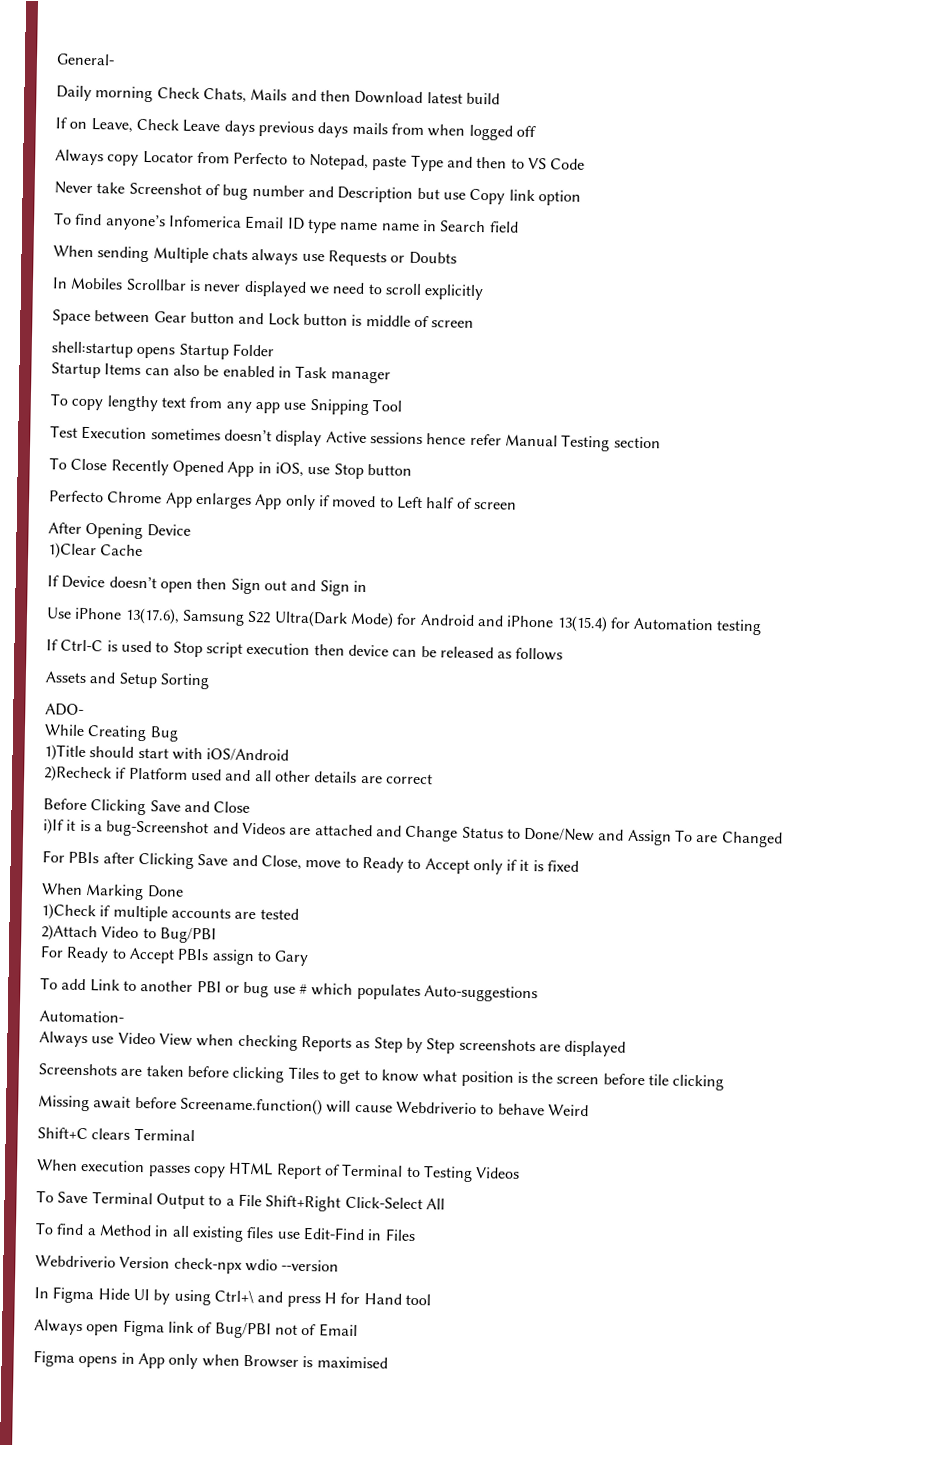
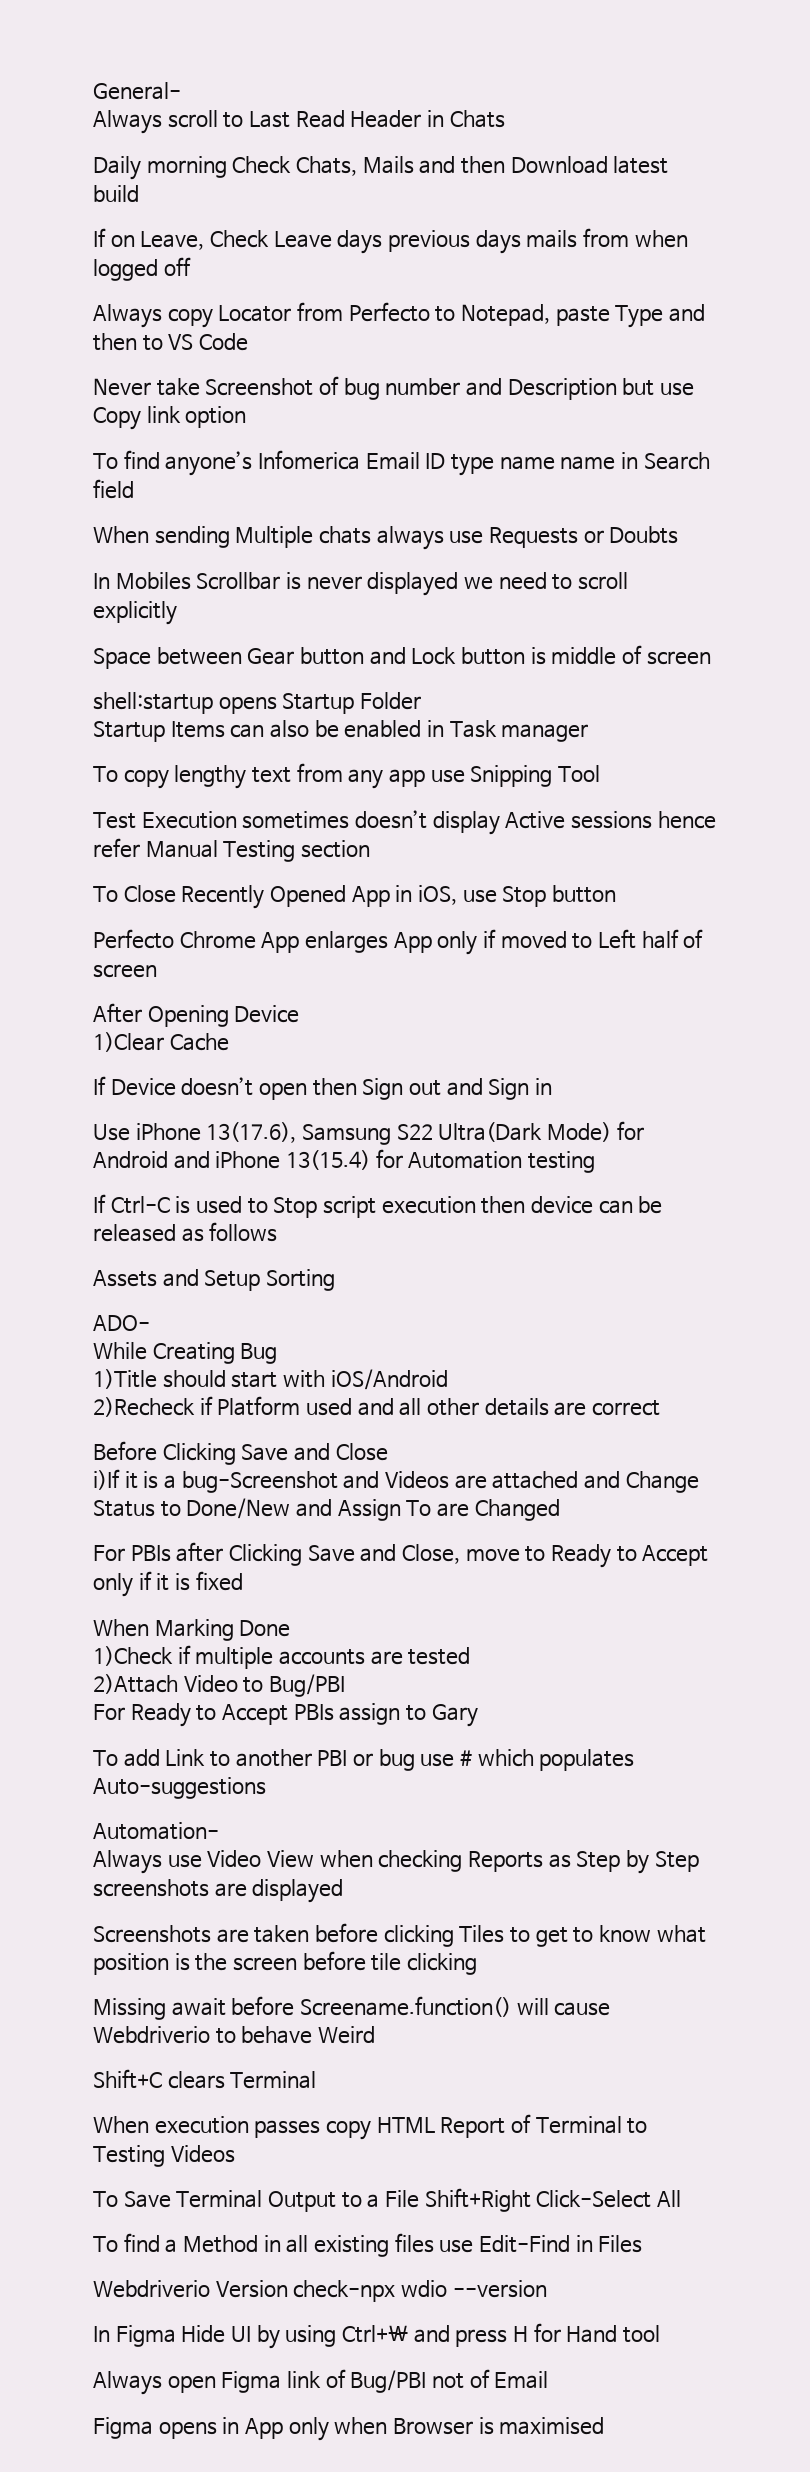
(115, 59) none -> [93,110,505,134] // Always scroll to Last Read Header in Chats

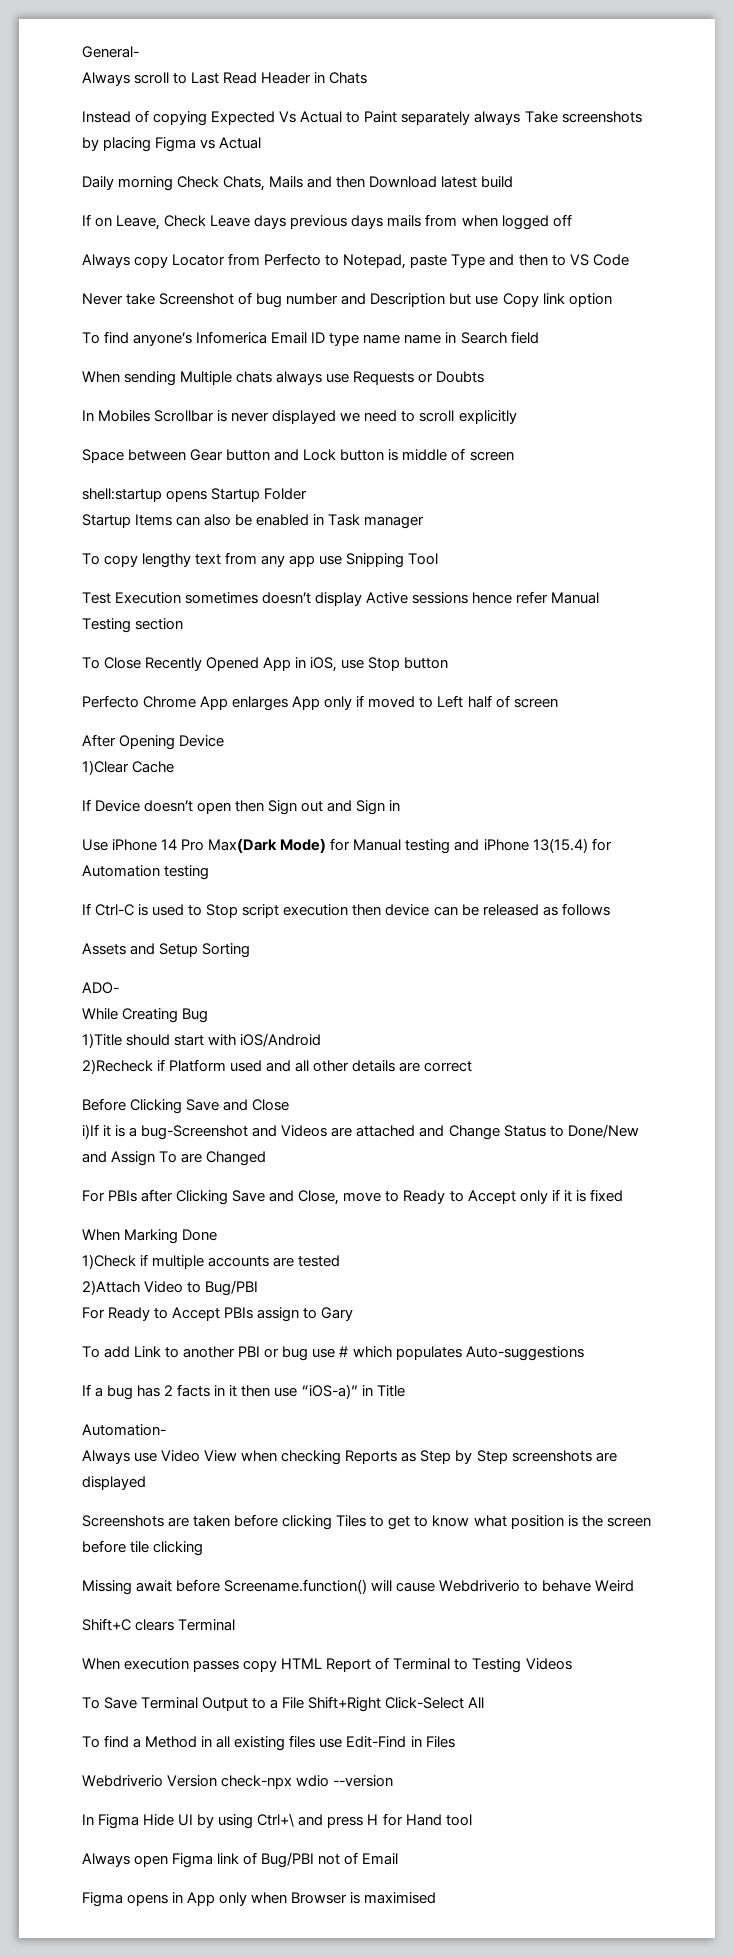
(505, 119) none -> [82,110,642,126] [82,137,262,152] // Instead of copying Expected Vs Actual to Paint separately always Take screenshots by placing Figma vs Actual
[206,1121,644,1145] [93,1151,168,1168] 13(17.6), Samsung S22 Ultra(Dark Mode) for Android -> [161,838,451,854] 14 Pro Max(Dark Mode) for Manual testing
(266, 1788) none -> [82,1384,405,1400] // If a bug has 2 facts in it then use “iOS-a)” in Title

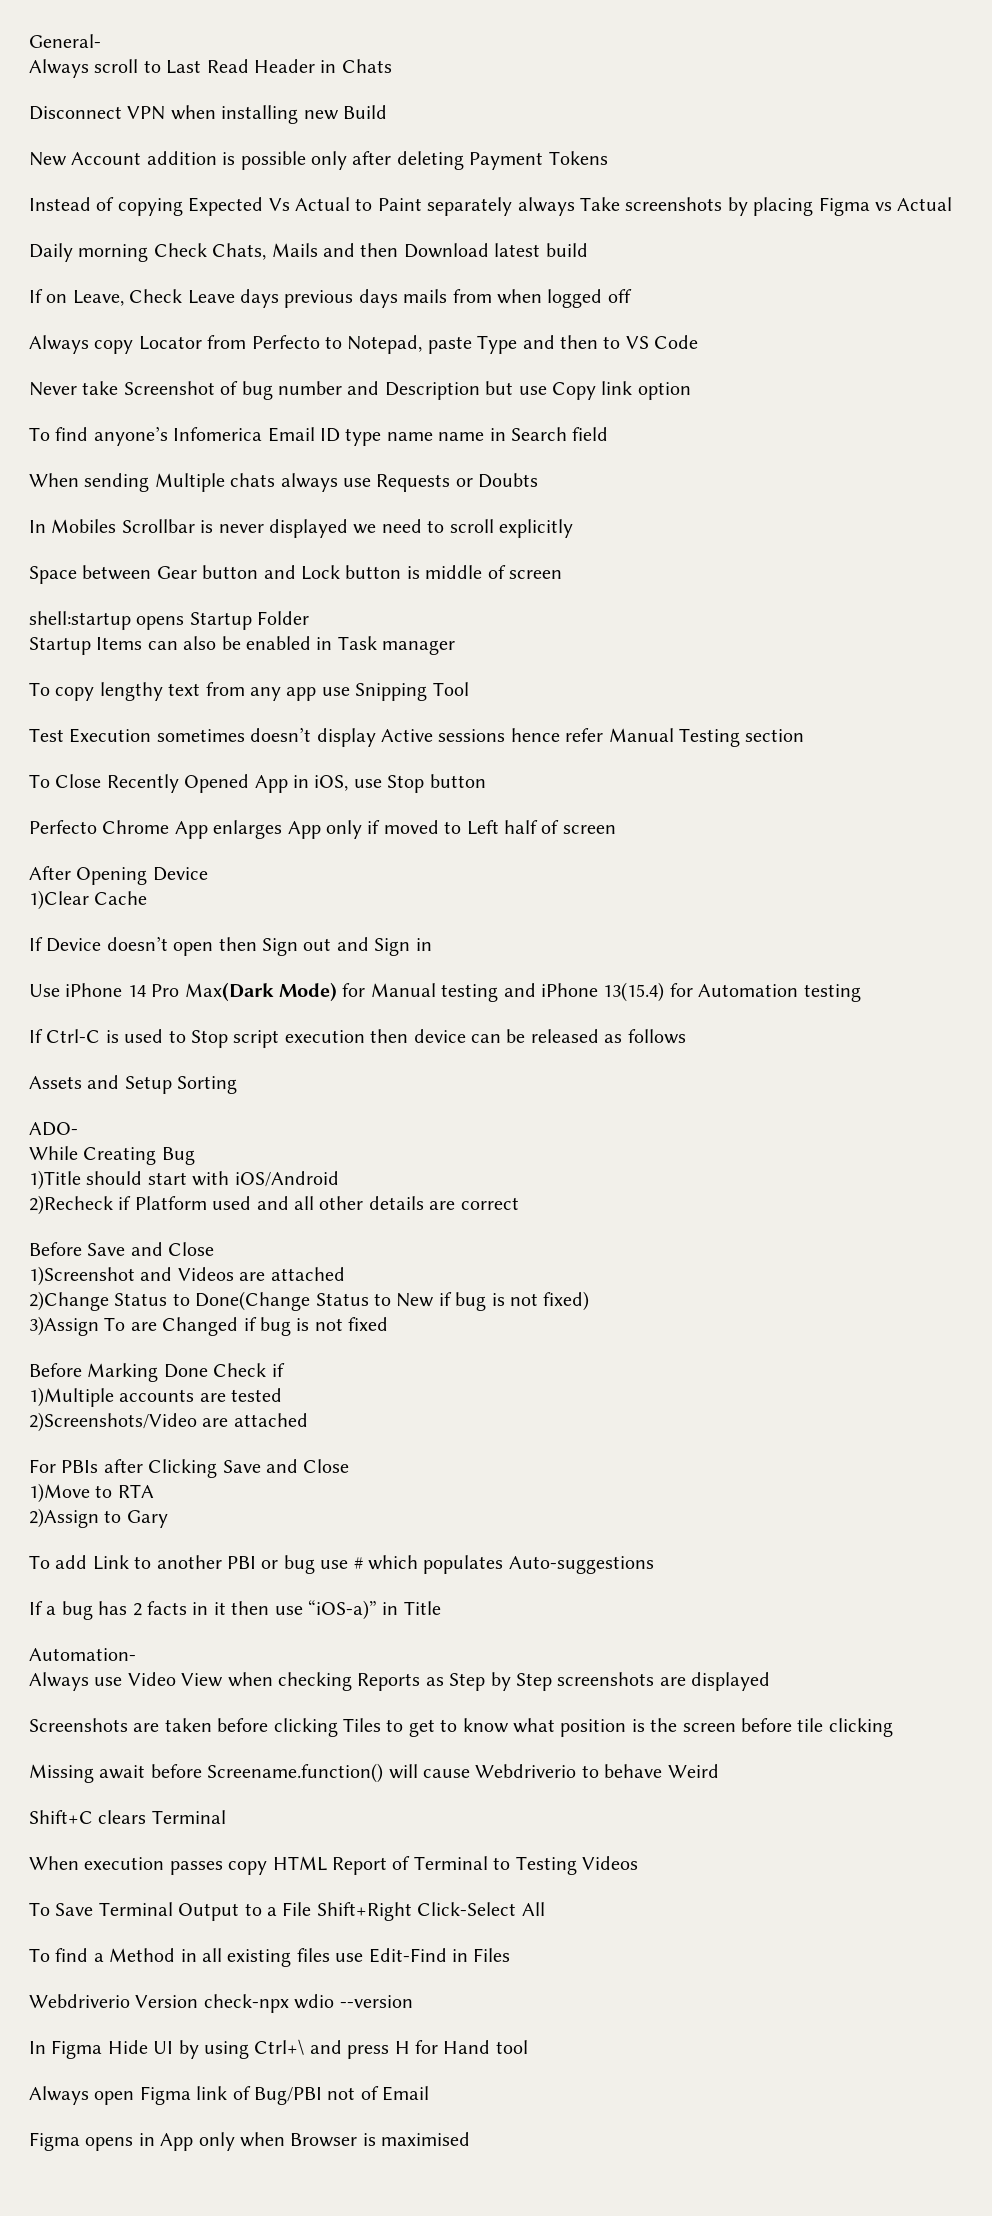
(368, 78) none -> [29,105,387,124] [29,151,608,170] // Disconnect VPN when installing new Build // New Account addition is possible only after deleting Payment Tokens
[130,1099,290,1114] [82,1124,249,1140] Clicking Save and Close // i)If it is a bug-Screenshot -> [87,1242,215,1256] [29,1266,135,1286] Save and Close // 1)Screenshot
[419,1124,639,1140] [82,1151,267,1166] and Change Status to Done/New and Assign To are Changed -> [29,1291,590,1311] [29,1316,389,1336] [29,1363,285,1382] [29,1387,283,1407] [29,1412,308,1432] // 2)Change Status to Done(Change Status to New if bug is not fixed) // 3)Assign To are Changed if bug is not fixed // Before Marking Done Check if // 1)Multiple accounts are tested // 2)Screenshots/Video are attached
[298,1189,623,1205] [82,1229,218,1244] [82,1254,341,1269] [82,1280,259,1296] [82,1307,300,1322] Close, move to Ready to Accept only if it is fixed // When Marking Done // 1)Check if multiple accounts are tested // 2)Attach Video to Bug/PBI // For Ready to Accept PBIs assign -> [303,1459,350,1473] [29,1483,154,1503] [29,1508,99,1528] Close // 1)Move to RTA // 2)Assign

